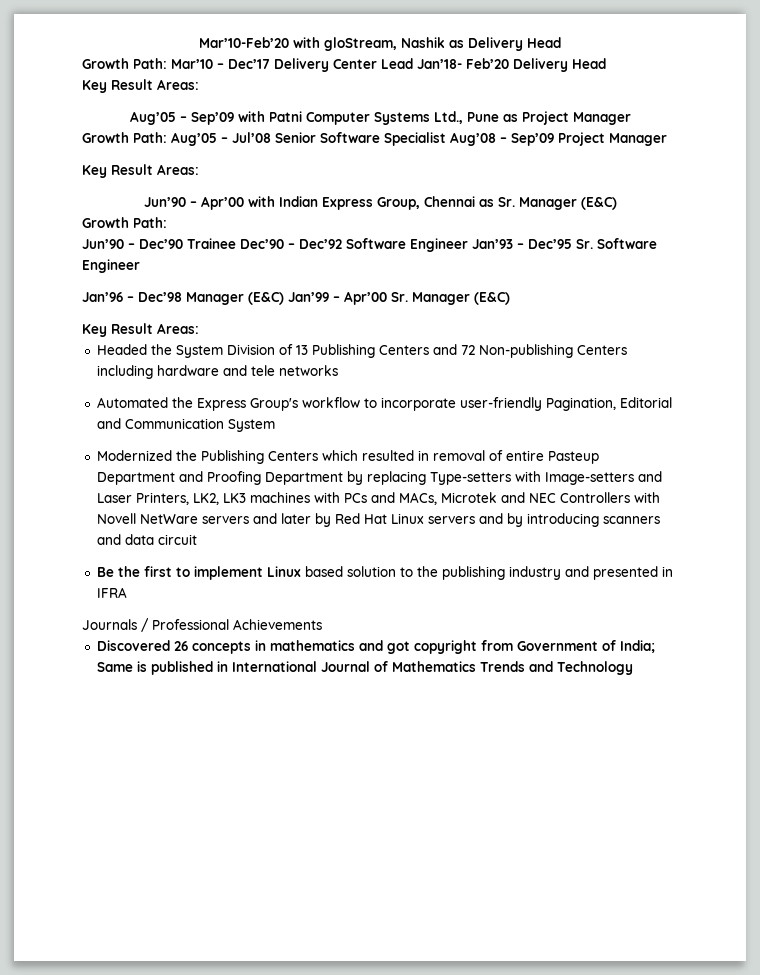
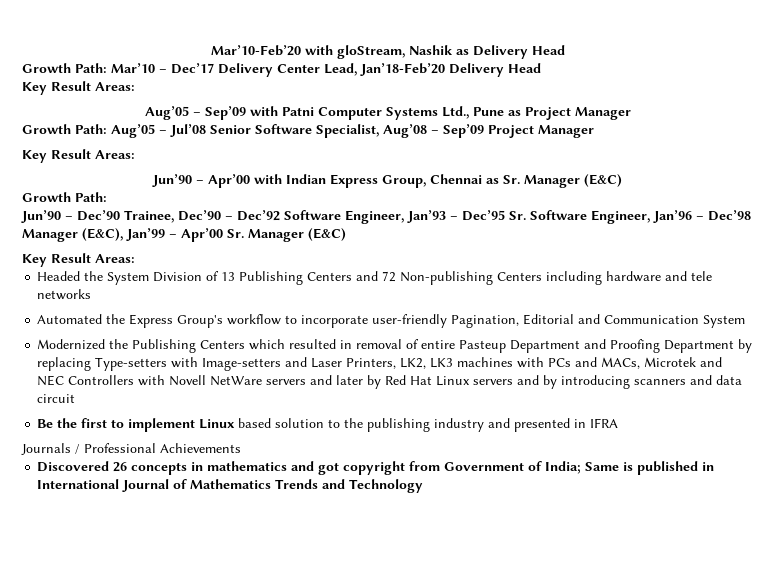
[381,58,509,69] Lead Jan’18- Feb’20 -> [324,63,445,76] Lead, Jan’18-Feb’20
[384,132,446,146] Specialist -> [316,124,379,138] Specialist,
[187,238,236,249] Trainee -> [124,210,174,223] Trainee,
[410,238,468,252] Engineer -> [345,210,404,224] Engineer,
[82,259,140,273] Engineer // -> [591,210,650,224] Engineer,
[248,292,284,305] (E&C) -> [82,228,123,241] (E&C),

